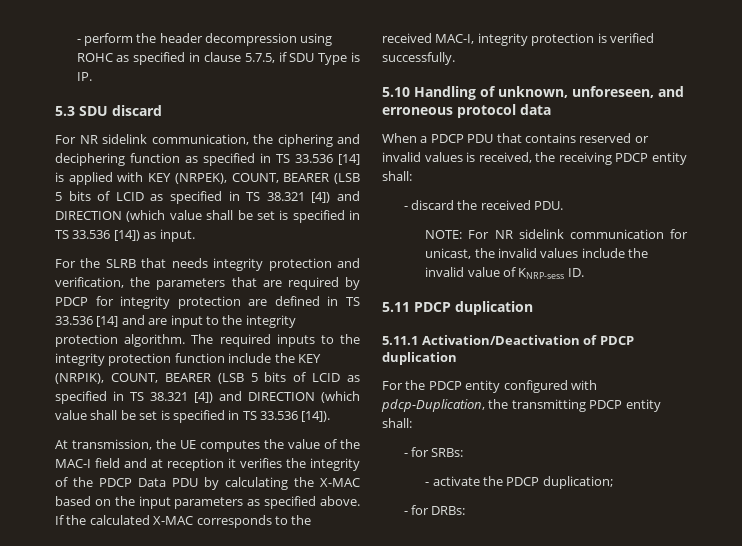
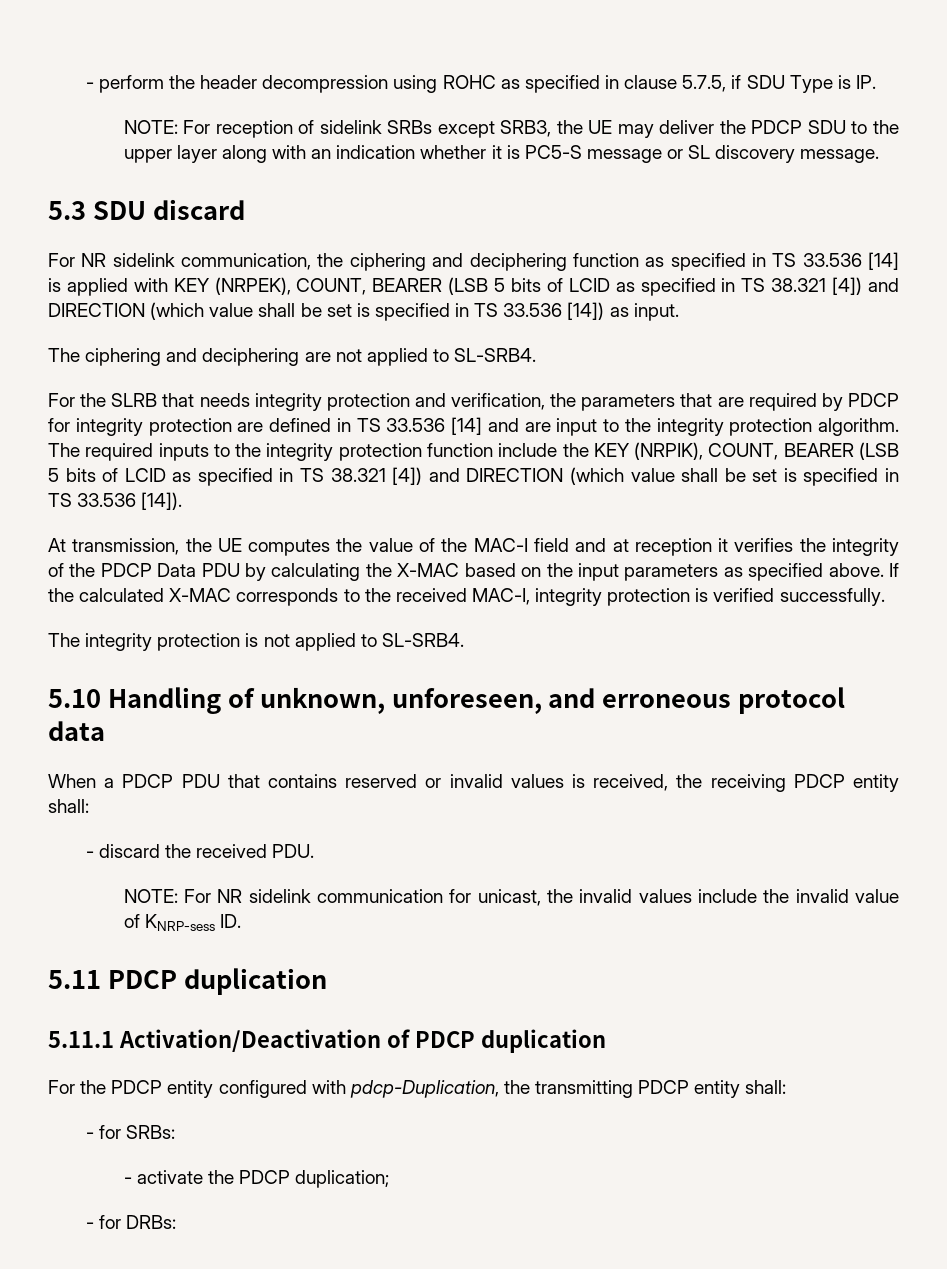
(92, 76) none -> [123,120,899,138] [123,145,880,163] // NOTE: For reception of sidelink SRBs except SRB3, the UE may deliver the PDCP SDU to the upper layer along with an indication whether it is PC5-S message or SL discovery message.
(195, 235) none -> [48,348,537,366] // The ciphering and deciphering are not applied to SL-SRB4.
(455, 58) none -> [48,633,464,651] // The integrity protection is not applied to SL-SRB4.

